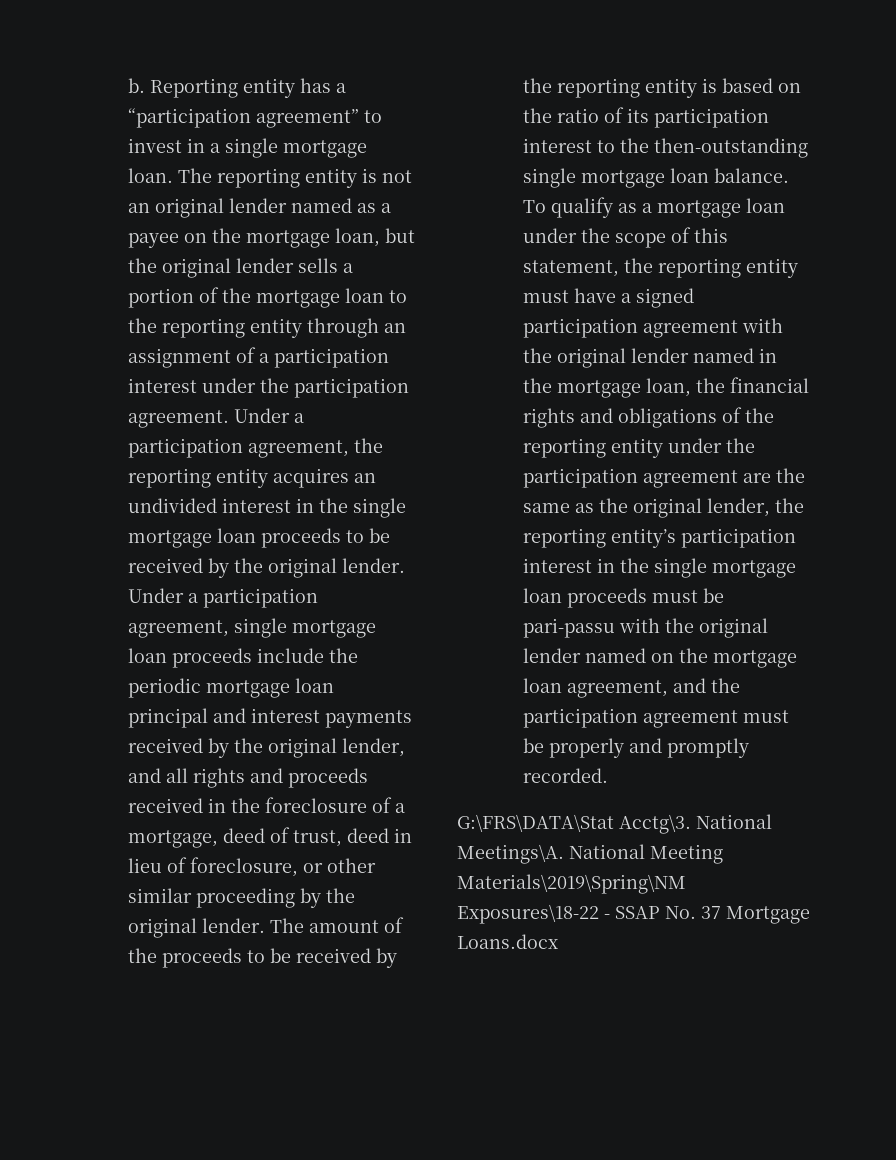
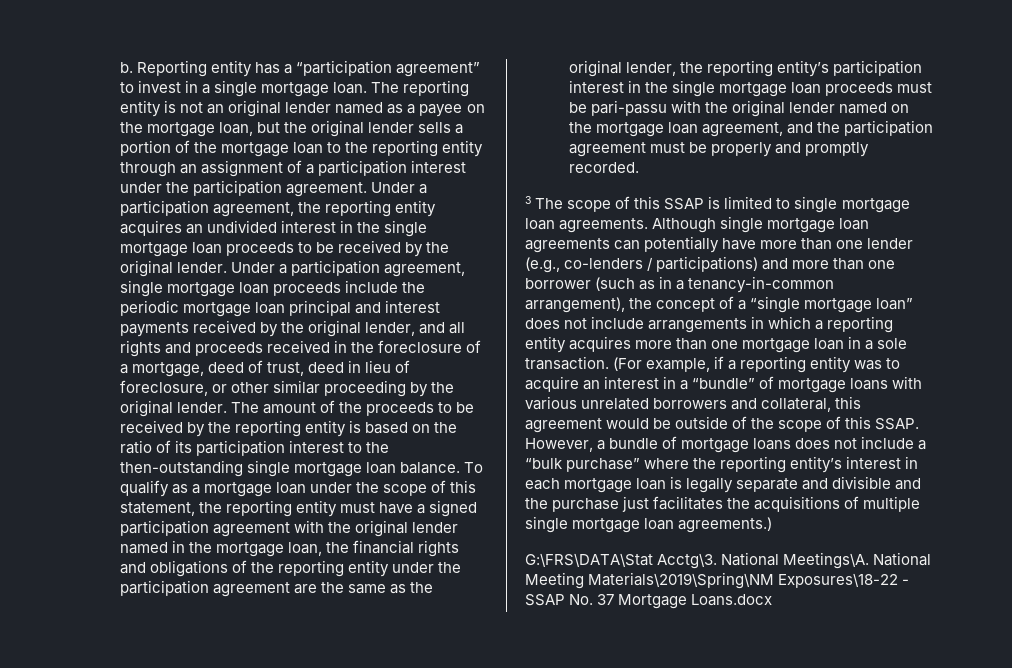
(609, 775) none -> [525,196,910,213] [525,216,870,233] [525,236,914,253] [525,256,896,273] [525,276,835,293] [525,296,914,313] [525,316,894,333] [525,336,908,353] [525,356,901,373] [525,376,923,393] [525,396,862,412] [525,416,920,433] [525,436,927,453] [525,456,919,473] [525,476,922,493] [525,496,921,512] [525,516,773,533] // 3 The scope of this SSAP is limited to single mortgage loan agreements. Although single mortgage loan agreements can potentially have more than one lender (e.g., co-lenders / participations) and more than one borrower (such as in a tenancy-in-common arrangement), the concept of a “single mortgage loan” does not include arrangements in which a reporting entity acquires more than one mortgage loan in a sole transaction. (For example, if a reporting entity was to acquire an interest in a “bundle” of mortgage loans with various unrelated borrowers and collateral, this agreement would be outside of the scope of this SSAP. However, a bundle of mortgage loans does not include a “bulk purchase” where the reporting entity’s interest in each mortgage loan is legally separate and divisible and the purchase just facilitates the acquisitions of multiple single mortgage loan agreements.)

